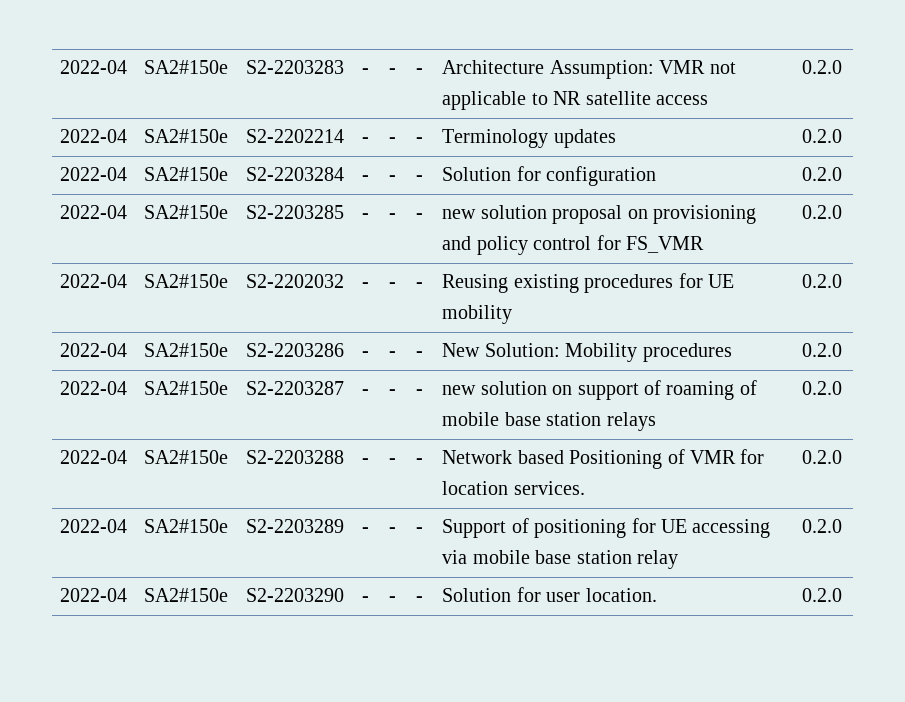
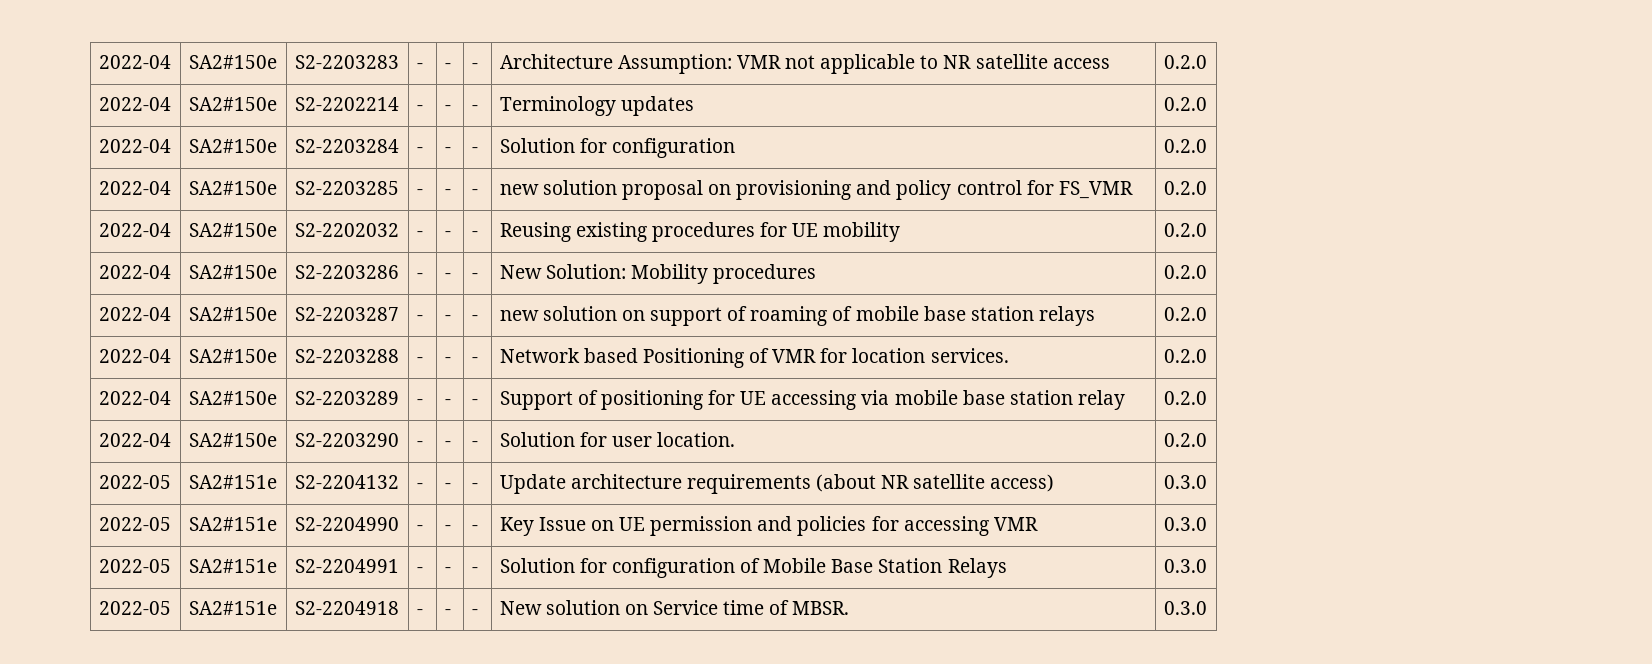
(843, 595) none -> [98,475,171,489] [188,475,277,489] [294,475,399,489] [416,483,423,489] [444,483,451,489] [471,483,478,489] [499,474,1055,494] [1163,475,1207,489] [98,517,171,531] [188,517,277,531] [294,517,399,531] [416,525,423,531] [444,525,451,531] [471,525,478,531] [499,516,1038,536] [1163,517,1207,531] [98,559,171,573] [188,559,277,573] [294,559,399,573] [416,567,423,573] [444,567,451,573] [471,567,478,573] [499,558,1007,578] [1163,559,1207,573] [98,601,171,615] [188,601,277,615] [294,601,399,615] [416,609,423,615] [444,609,451,615] [471,609,478,615] [499,600,850,615] [1163,601,1207,615] // 2022-05 | SA2#151e | S2-2204132 | - | - | - | Update architecture requirements (about NR satellite access) | 0.3.0 // 2022-05 | SA2#151e | S2-2204990 | - | - | - | Key Issue on UE permission and policies for accessing VMR | 0.3.0 // 2022-05 | SA2#151e | S2-2204991 | - | - | - | Solution for configuration of Mobile Base Station Relays | 0.3.0 // 2022-05 | SA2#151e | S2-2204918 | - | - | - | New solution on Service time of MBSR. | 0.3.0

